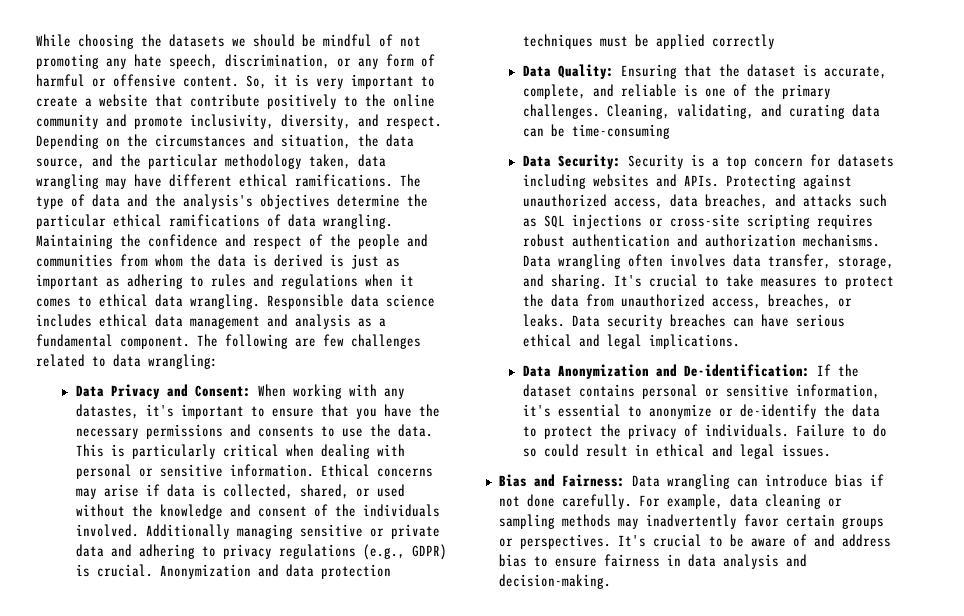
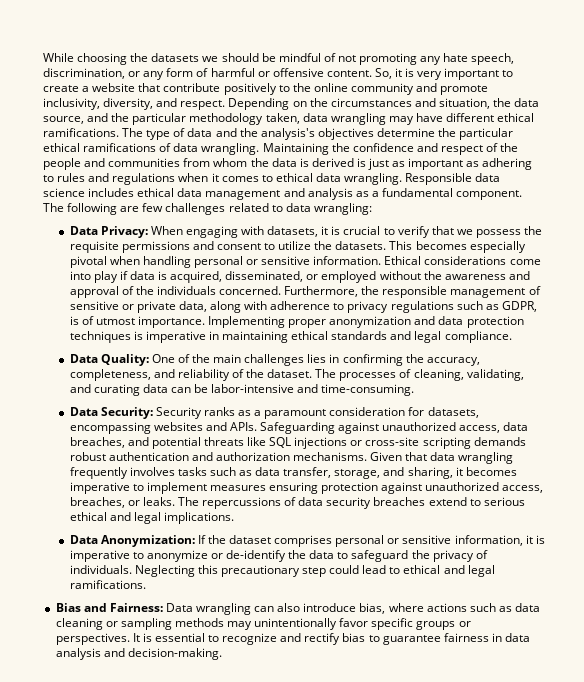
[110,384,405,399] [75,404,440,419] [75,424,433,439] [75,444,405,459] Privacy and Consent: When working with any datastes, it's important to ensure that you have the necessary permissions and consents to use the data. This is particularly critical when dealing with -> [100,226,543,238] [69,241,526,253] [69,256,191,268] Privacy: When engaging with datasets, it is crucial to verify that we possess the requisite permissions and consent to utilize the datasets. This becomes especially pivotal when handling
[376,468,433,477] [75,484,405,499] [75,504,440,519] [75,524,440,539] [75,544,447,560] [75,564,391,579] [522,34,775,49] [522,64,887,79] [522,84,831,99] [522,104,670,119] concerns may arise if data is collected, shared, or used without the knowledge and consent of the individuals involved. Additionally managing sensitive or private data and adhering to privacy regulations (e.g., GDPR) is crucial. Anonymization and data protection techniques must be applied correctly // Data Quality: Ensuring that the dataset is accurate, complete, and reliable is one of the primary challenges. Cleaning, -> [424,256,541,265] [69,271,530,283] [69,286,541,298] [69,301,537,313] [69,316,524,328] [69,331,512,343] [69,354,480,366] [69,369,464,381] considerations come into play if data is acquired, disseminated, or employed without the awareness and approval of the individuals concerned. Furthermore, the responsible management of sensitive or private data, along with adherence to privacy regulations such as GDPR, is of utmost importance. Implementing proper anonymization and data protection techniques is imperative in maintaining ethical standards and legal compliance. // Data Quality: One of the main challenges lies in confirming the accuracy, completeness, and reliability of the dataset. The processes of cleaning,
[571,124,670,139] time-consuming -> [211,384,415,396] labor-intensive and time-consuming.
[690,154,894,169] [522,174,586,189] is a top concern for datasets including -> [203,407,479,419] [69,422,151,434] ranks as a paramount consideration for datasets, encompassing
[725,174,796,189] Protecting -> [260,422,336,434] Safeguarding
[802,194,887,207] [522,218,537,227] attacks such as -> [151,437,267,449] potential threats like
[816,214,873,229] requires -> [473,437,526,446] demands
[522,254,894,269] [522,274,894,289] [522,294,614,307] Data wrangling often involves data transfer, storage, and sharing. It's crucial to take measures to protect the data from -> [370,452,514,464] [69,467,517,479] [69,482,423,494] Given that data wrangling frequently involves tasks such as data transfer, storage, and sharing, it becomes imperative to implement measures ensuring protection against
[571,314,789,329] Data security breaches can have -> [177,497,481,509] The repercussions of data security breaches extend to
[557,364,810,379] Anonymization and De-identification: -> [100,535,195,547] Anonymization:
[578,384,635,397] contains -> [274,535,333,547] comprises
[522,404,621,417] it's essential -> [525,535,545,544] [69,550,130,562] it is imperative
[543,426,593,439] protect -> [351,550,409,562] safeguard
[795,424,887,437] [522,444,831,459] Failure to do so could result in ethical and legal issues. -> [134,565,495,577] [69,580,146,589] Neglecting this precautionary step could lead to ethical and legal ramifications.
[764,474,884,487] [498,494,723,509] introduce bias if not done carefully. For example, -> [277,603,512,614] also introduce bias, where actions such as
[645,514,884,529] [498,534,891,549] inadvertently favor certain groups or perspectives. It's crucial to be aware of and address -> [254,618,471,630] [55,633,341,645] unintentionally favor specific groups or perspectives. It is essential to recognize and rectify
[554,558,597,567] ensure -> [382,635,441,645] guarantee

